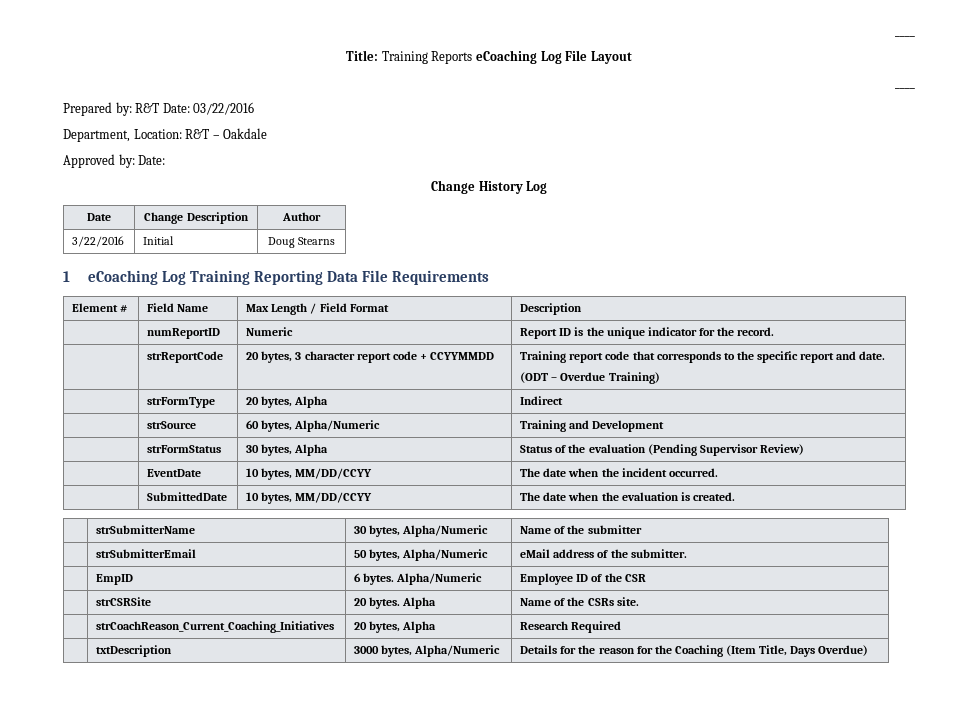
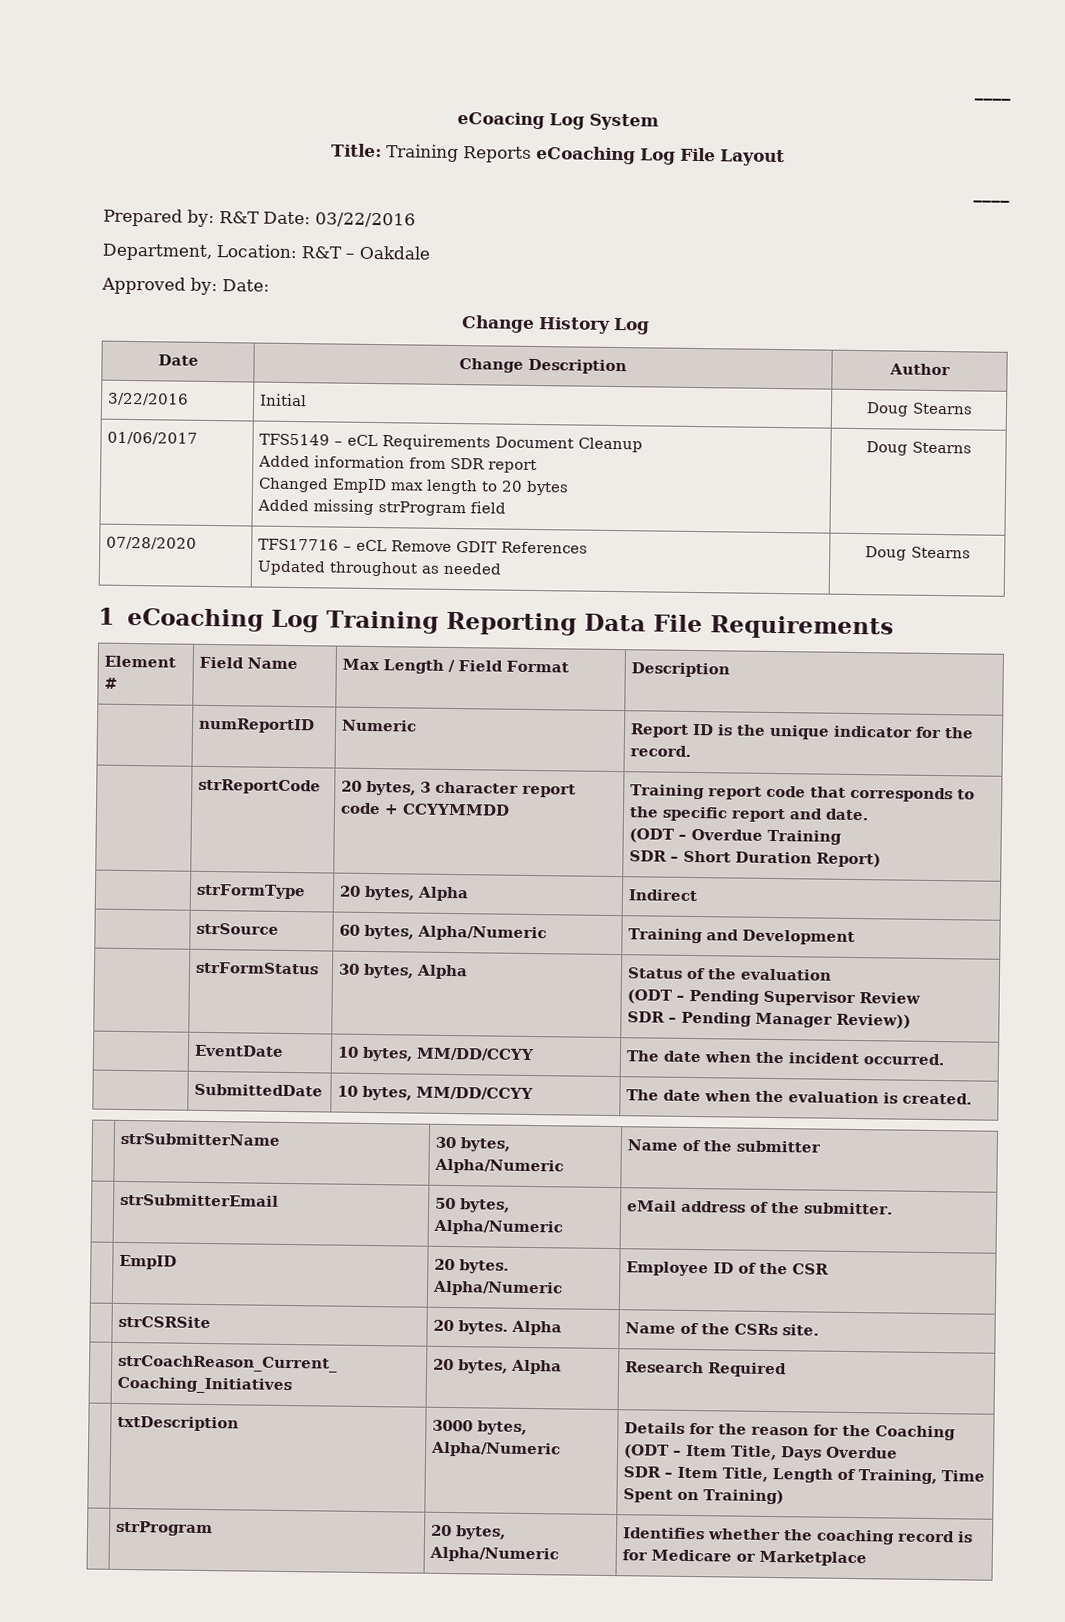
[895,35,915,37] ____ -> [974,96,1011,101] [456,112,659,131] ____ // eCoacing Log System
(336, 241) none -> [107,431,199,445] [259,433,644,453] [258,455,538,474] [258,477,570,496] [257,499,507,517] [865,441,972,456] [106,536,198,550] [258,538,589,554] [257,560,503,577] [864,546,971,561] // 01/06/2017 | TFS5149 – eCL Requirements Document Cleanup // Added information from SDR report // Changed EmpID max length to 20 bytes // Added missing strProgram field | Doug Stearns // 07/28/2020 | TFS17716 – eCL Remove GDIT References // Updated throughout as needed | Doug Stearns
[608,372,660,384] Training) -> [767,829,843,845] [629,850,882,868] Training // SDR – Short Duration Report)
[647,444,804,456] (Pending Supervisor Review) -> [627,989,922,1007] [627,1011,912,1029] // (ODT – Pending Supervisor Review // SDR – Pending Manager Review))
[354,573,362,582] 6 -> [434,1258,456,1271] 20
[725,645,869,657] (Item Title, Days Overdue) -> [623,1444,899,1461] [623,1466,986,1485] [623,1488,785,1505] [115,1520,214,1537] [431,1524,507,1540] [429,1546,560,1563] [622,1527,974,1545] [622,1549,868,1567] (ODT – Item Title, Days Overdue // SDR – Item Title, Length of Training, Time Spent on Training) // | strProgram | 20 bytes, Alpha/Numeric | Identifies whether the coaching record is for Medicare or Marketplace

